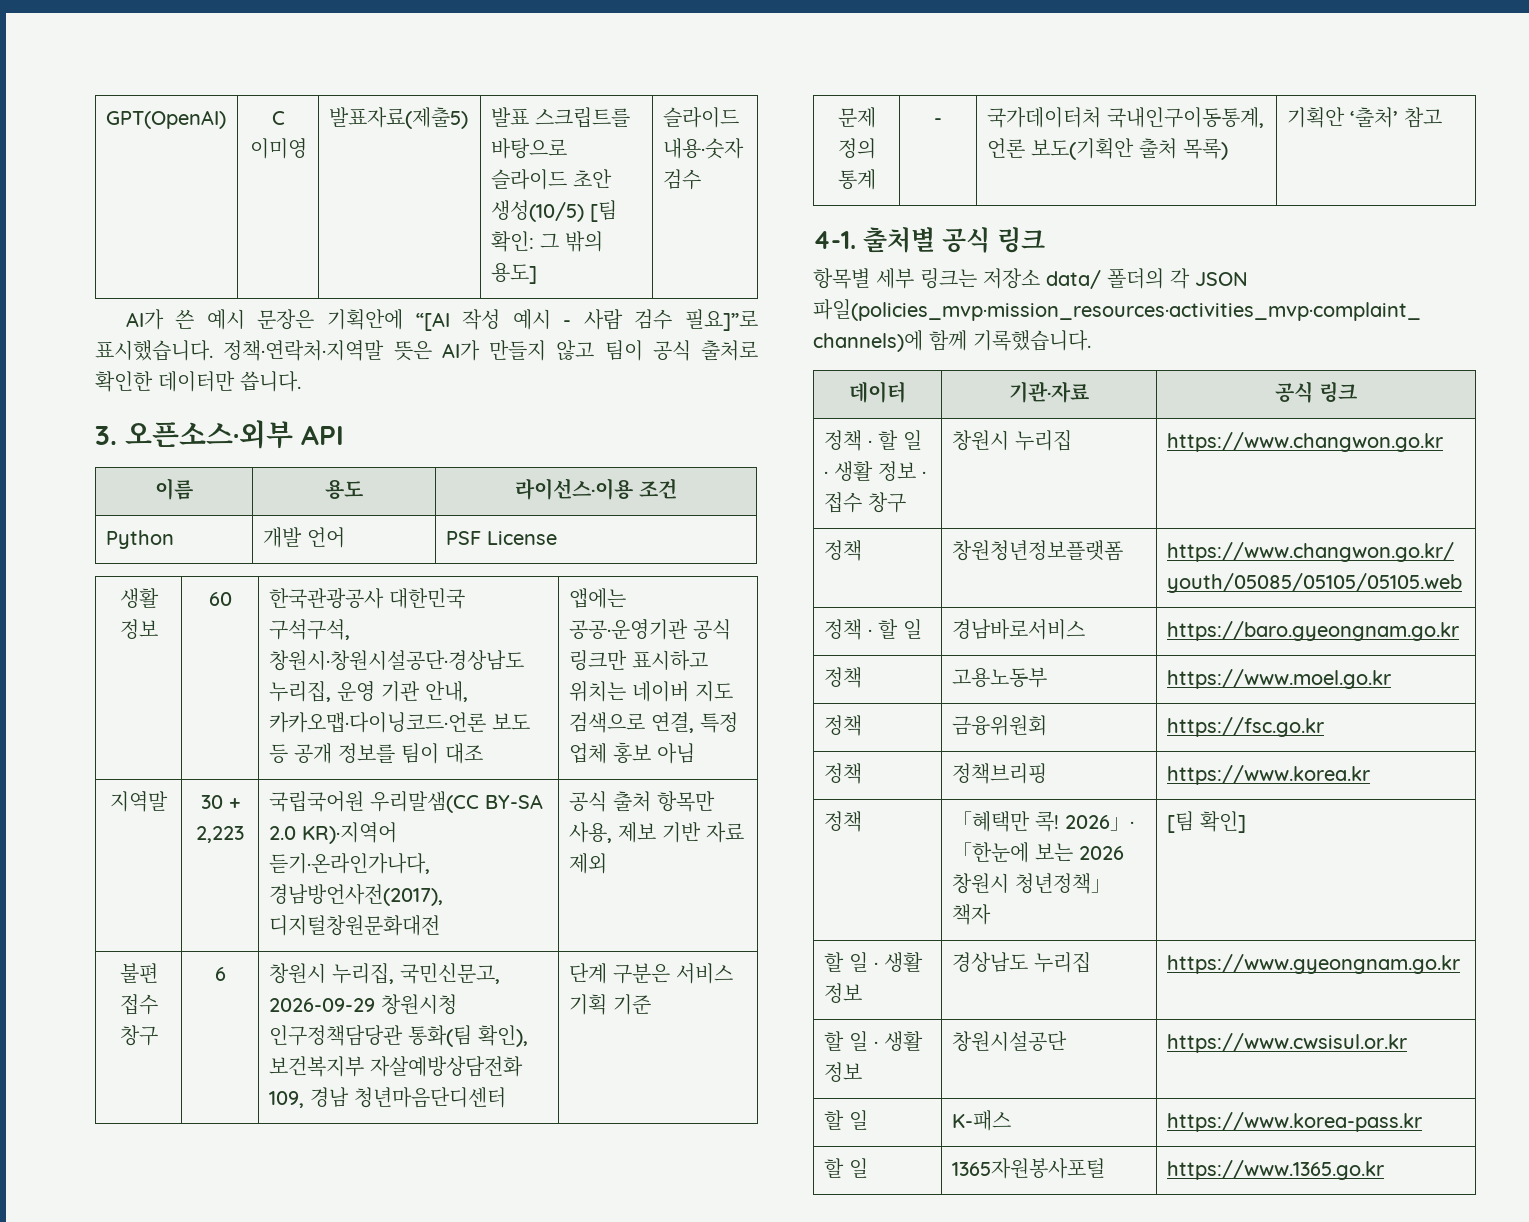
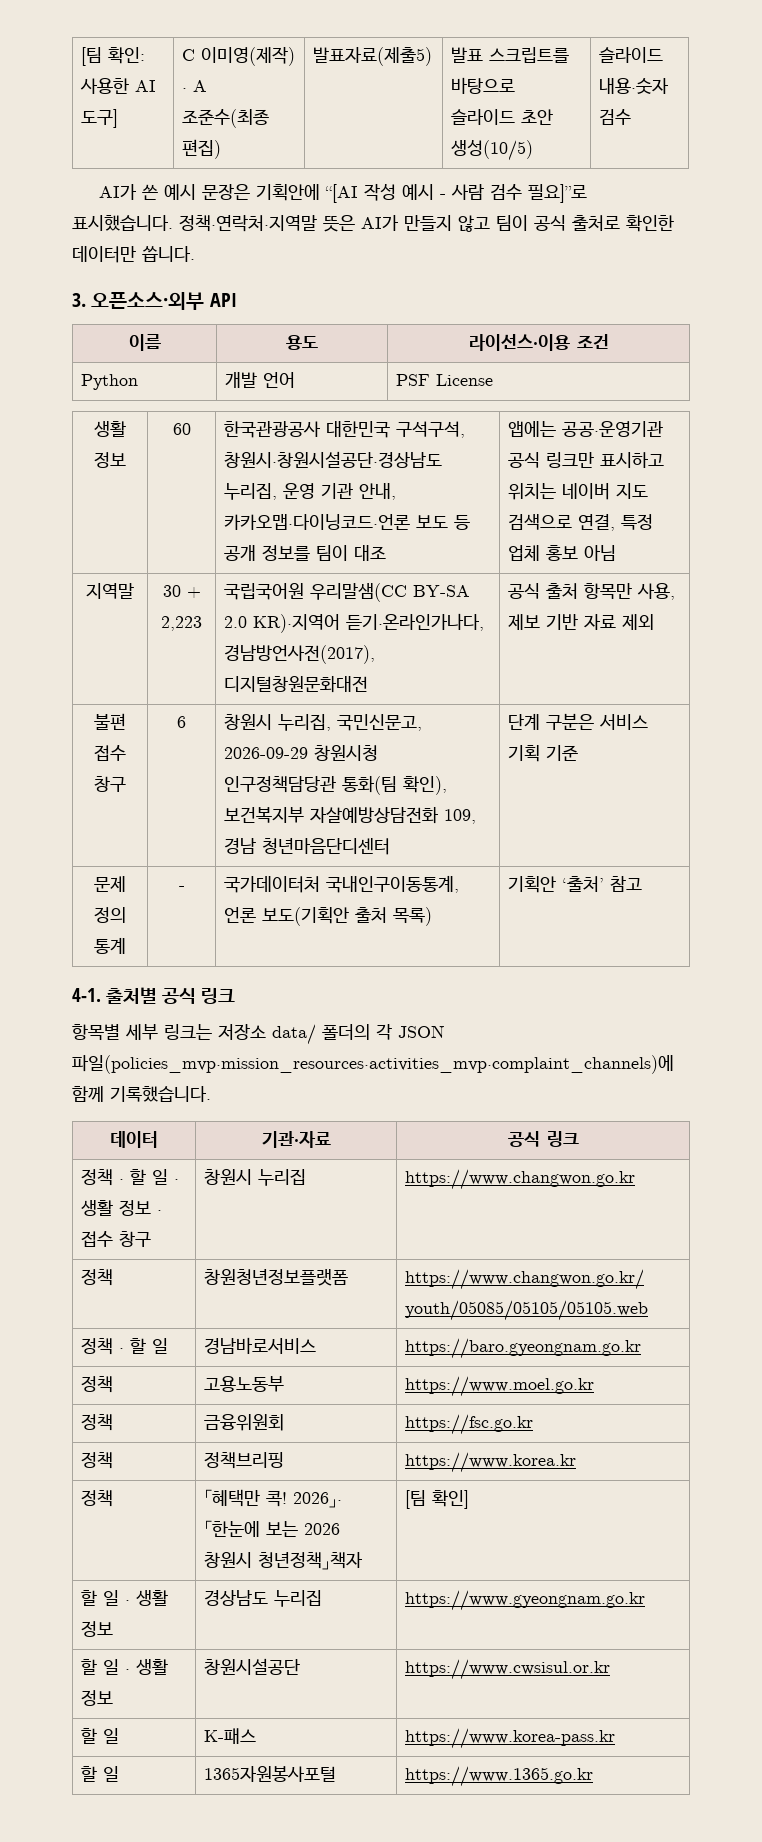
[105,110,226,129] [271,111,285,125] [249,138,307,159] GPT(OpenAI) | C 이미영 -> [80,47,145,66] [79,78,156,94] [80,109,118,128] [181,46,295,66] [181,80,207,92] [181,109,269,128] [181,139,221,159] [팀 확인: 사용한 AI 도구] | C 이미영(제작) · A 조준수(최종 편집)
[589,200,617,222] [490,231,603,252] [490,263,537,284] [팀 확인: 그 밖의 용도] -> (533, 150) none

